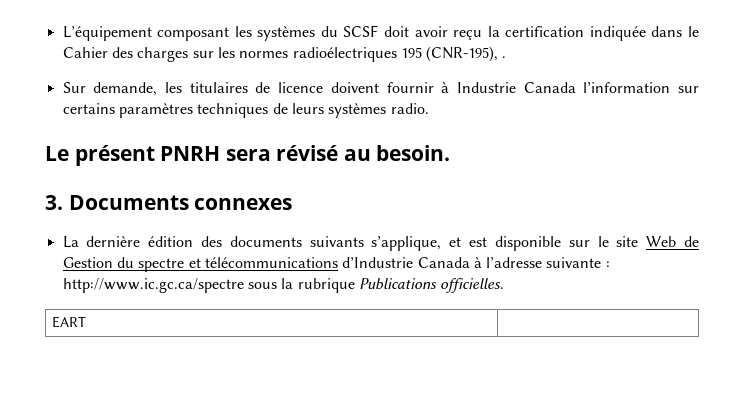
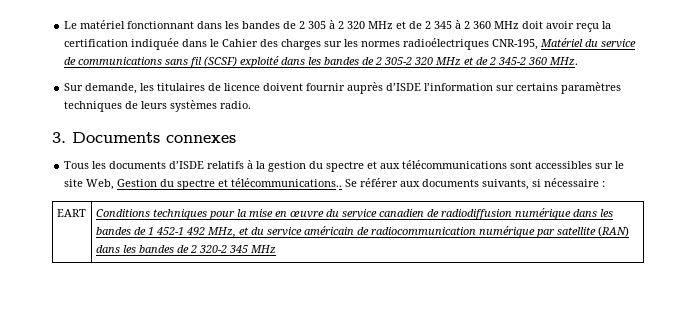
[62,25,379,41] L’équipement composant les systèmes du SCSF -> [64,20,520,29] Le matériel fonctionnant dans les bandes de 2 305 à 2 320 MHz et de 2 345 à 2 360 MHz
[400,46,507,62] 195 (CNR-195), . -> [492,38,637,50] [64,56,579,68] CNR-195, Matériel du service de communications sans fil (SCSF) exploité dans les bandes de 2 305-2 320 MHz et de 2 345-2 360 MHz.
[441,82,576,93] à Industrie Canada -> [347,82,422,94] auprès d’ISDE
[45,145,451,166] [45,195,293,210] [62,236,561,251] Le présent PNRH sera révisé au besoin. // 3. Documents connexes // La dernière édition des documents suivants s’applique, et est disponible -> [52,132,236,143] [64,160,593,172] 3. Documents connexes // Tous les documents d’ISDE relatifs à la gestion du spectre et aux télécommunications sont accessibles
[646,236,699,247] Web de -> [86,179,115,190] Web,
[204,257,610,268] [62,278,505,293] [51,316,86,328] télécommunications d’Industrie Canada à l’adresse suivante : http://www.ic.gc.ca/spectre sous la rubrique Publications officielles. // EART | -> [231,178,606,190] [56,209,86,217] [95,208,613,220] [95,226,629,238] [95,245,276,253] télécommunications.. Se référer aux documents suivants, si nécessaire : // EART | Conditions techniques pour la mise en œuvre du service canadien de radiodiffusion numérique dans les bandes de 1 452-1 492 MHz, et du service américain de radiocommunication numérique par satellite (RAN) dans les bandes de 2 320-2 345 MHz

